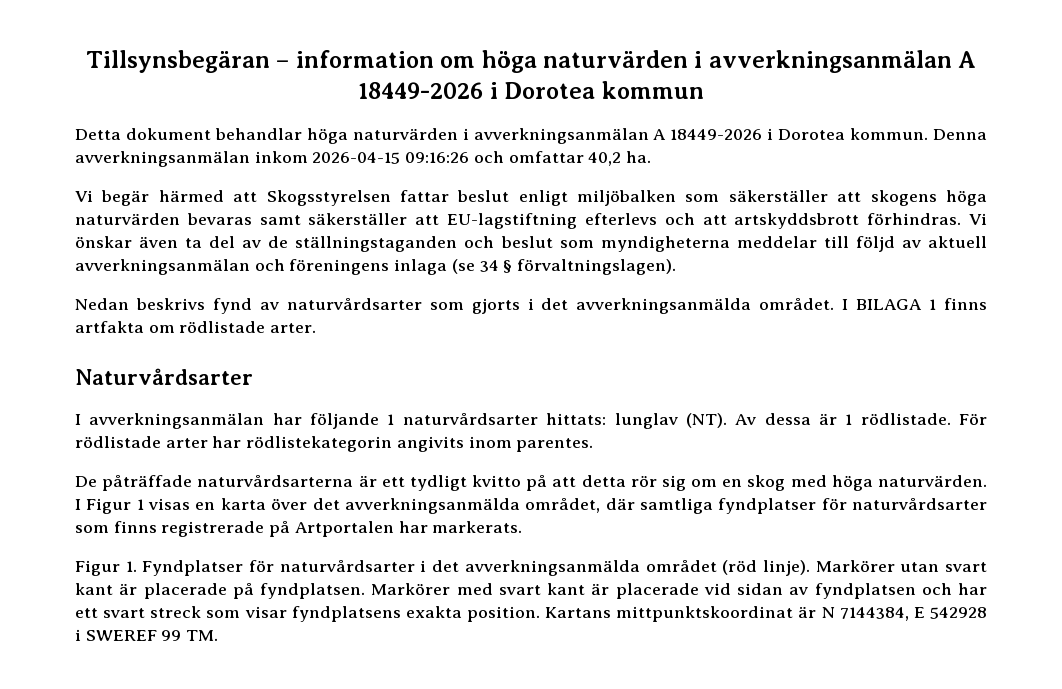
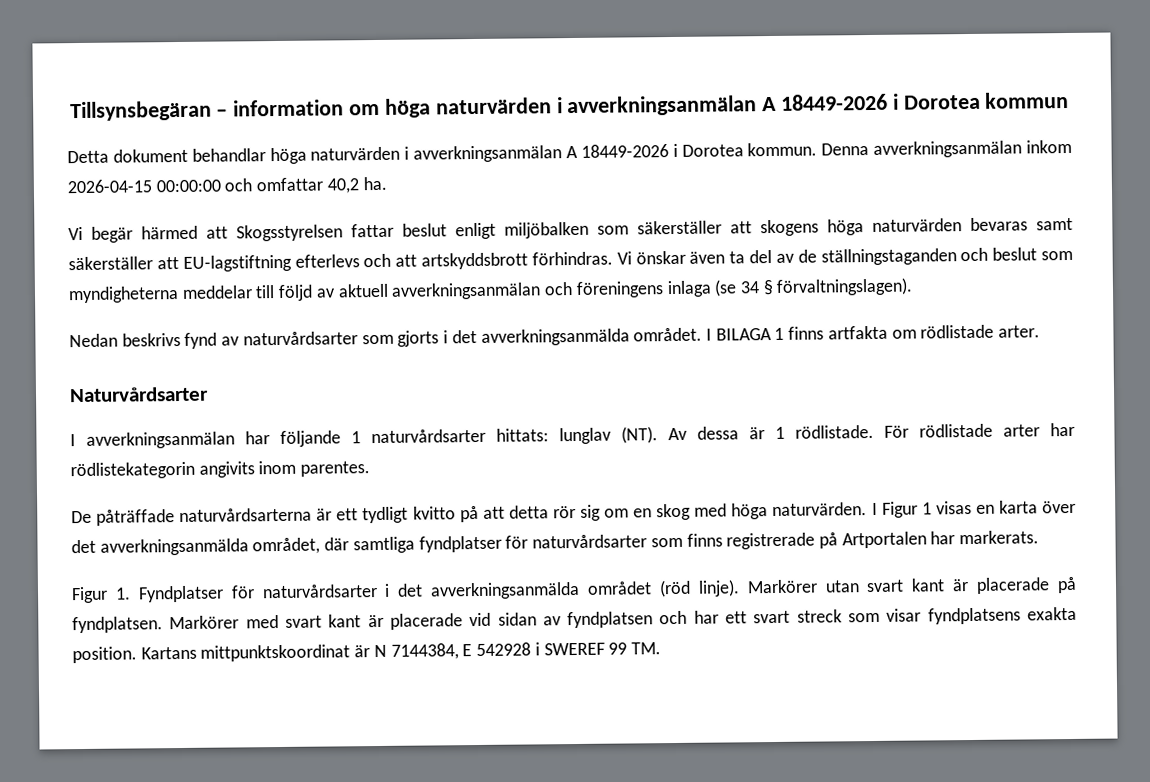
[405,152,470,163] 09:16:26 -> [155,179,221,193] 00:00:00

